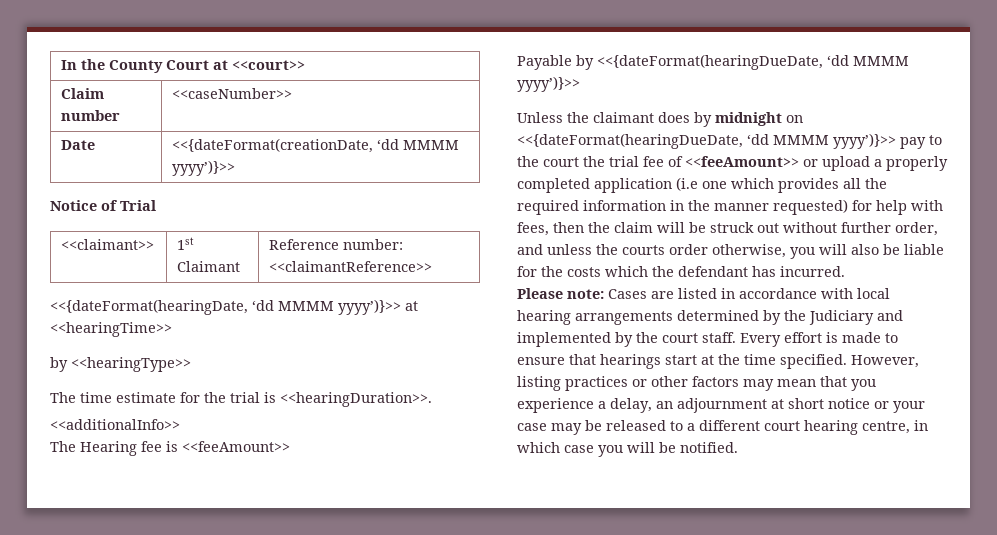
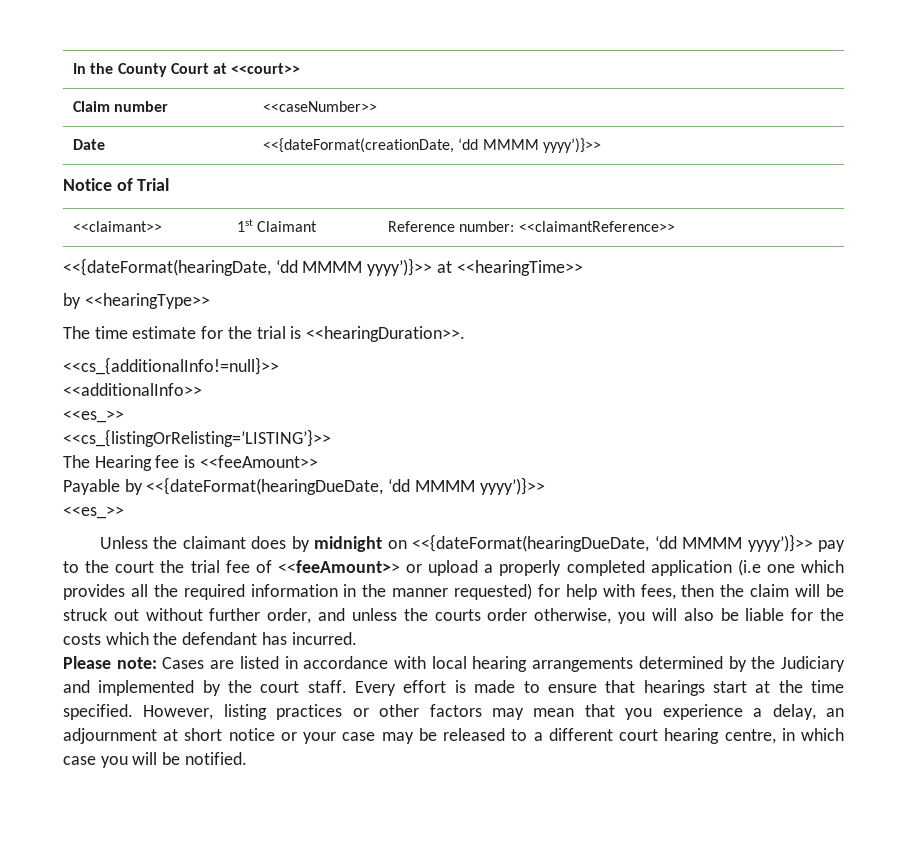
(432, 399) none -> [63,357,279,375] // <<cs_{additionalInfo!=null}>>
(180, 424) none -> [63,410,124,423] [63,429,331,447] // <<es_>> // <<cs_{listingOrRelisting=’LISTING’}>>
(580, 84) none -> [63,506,124,519] // <<es_>>

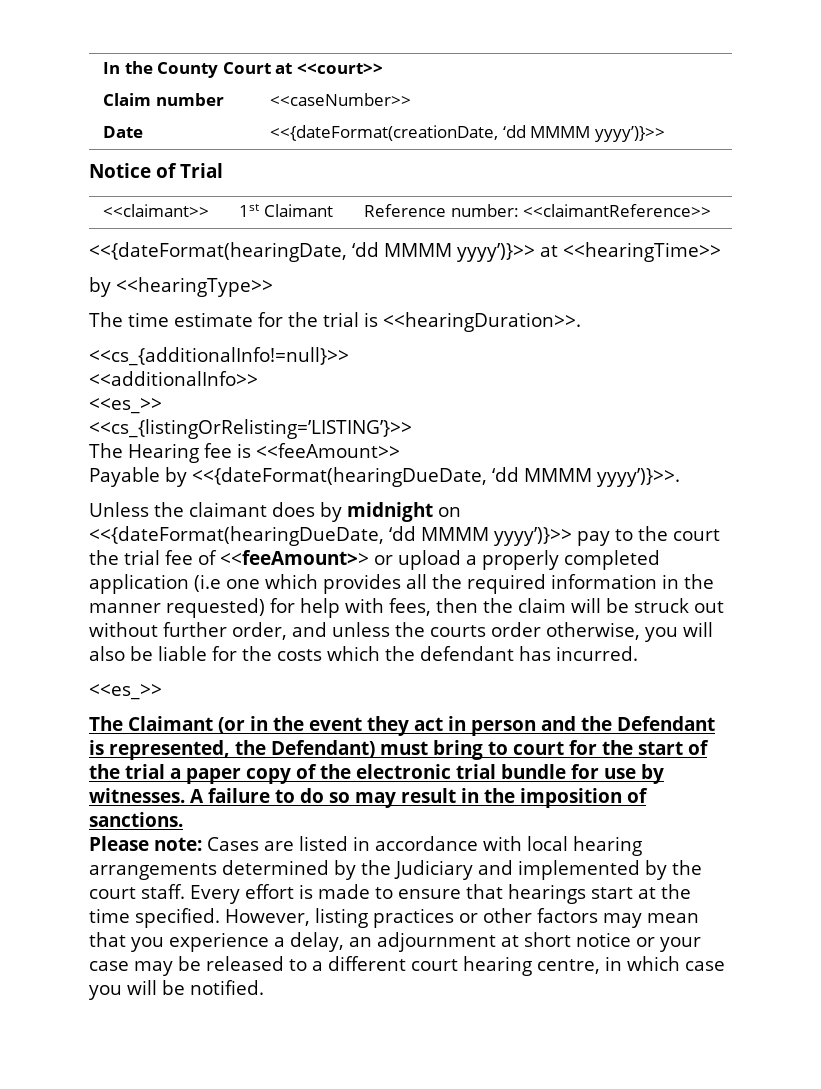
[479,477,545,495] [63,506,124,519] yyyy’)}>> // <<es_>> -> [597,468,680,487] yyyy’)}>>.
(357, 638) none -> [89,684,162,700] [89,716,715,736] [89,740,709,760] [89,764,664,784] [89,788,648,808] [89,812,183,827] // <<es_>> // The Claimant (or in the event they act in person and the Defendant is represented, the Defendant) must bring to court for the start of the trial a paper copy of the electronic trial bundle for use by witnesses. A failure to do so may result in the imposition of sanctions.

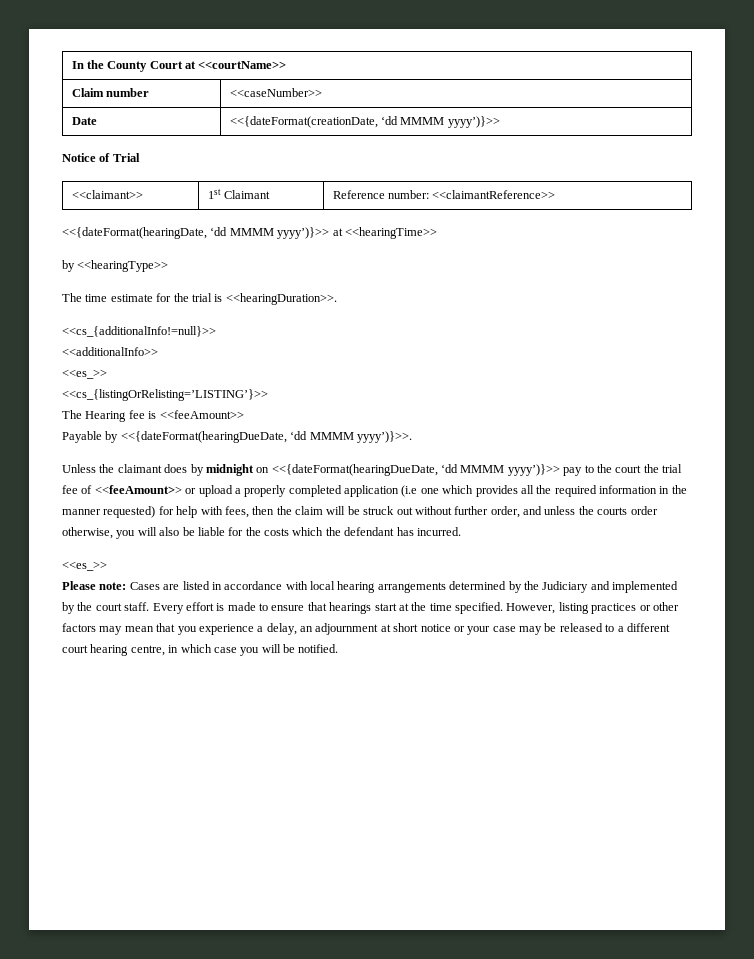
[296,63,383,74] <<court>> -> [198,61,287,69] <<courtName>>
[89,716,715,736] [89,740,709,760] [89,764,664,784] [89,788,648,808] [89,812,183,827] // The Claimant (or in the event they act in person and the Defendant is represented, the Defendant) must bring to court for the start of the trial a paper copy of the electronic trial bundle for use by witnesses. A failure to do so may result in the imposition of sanctions. -> (107, 566) none

